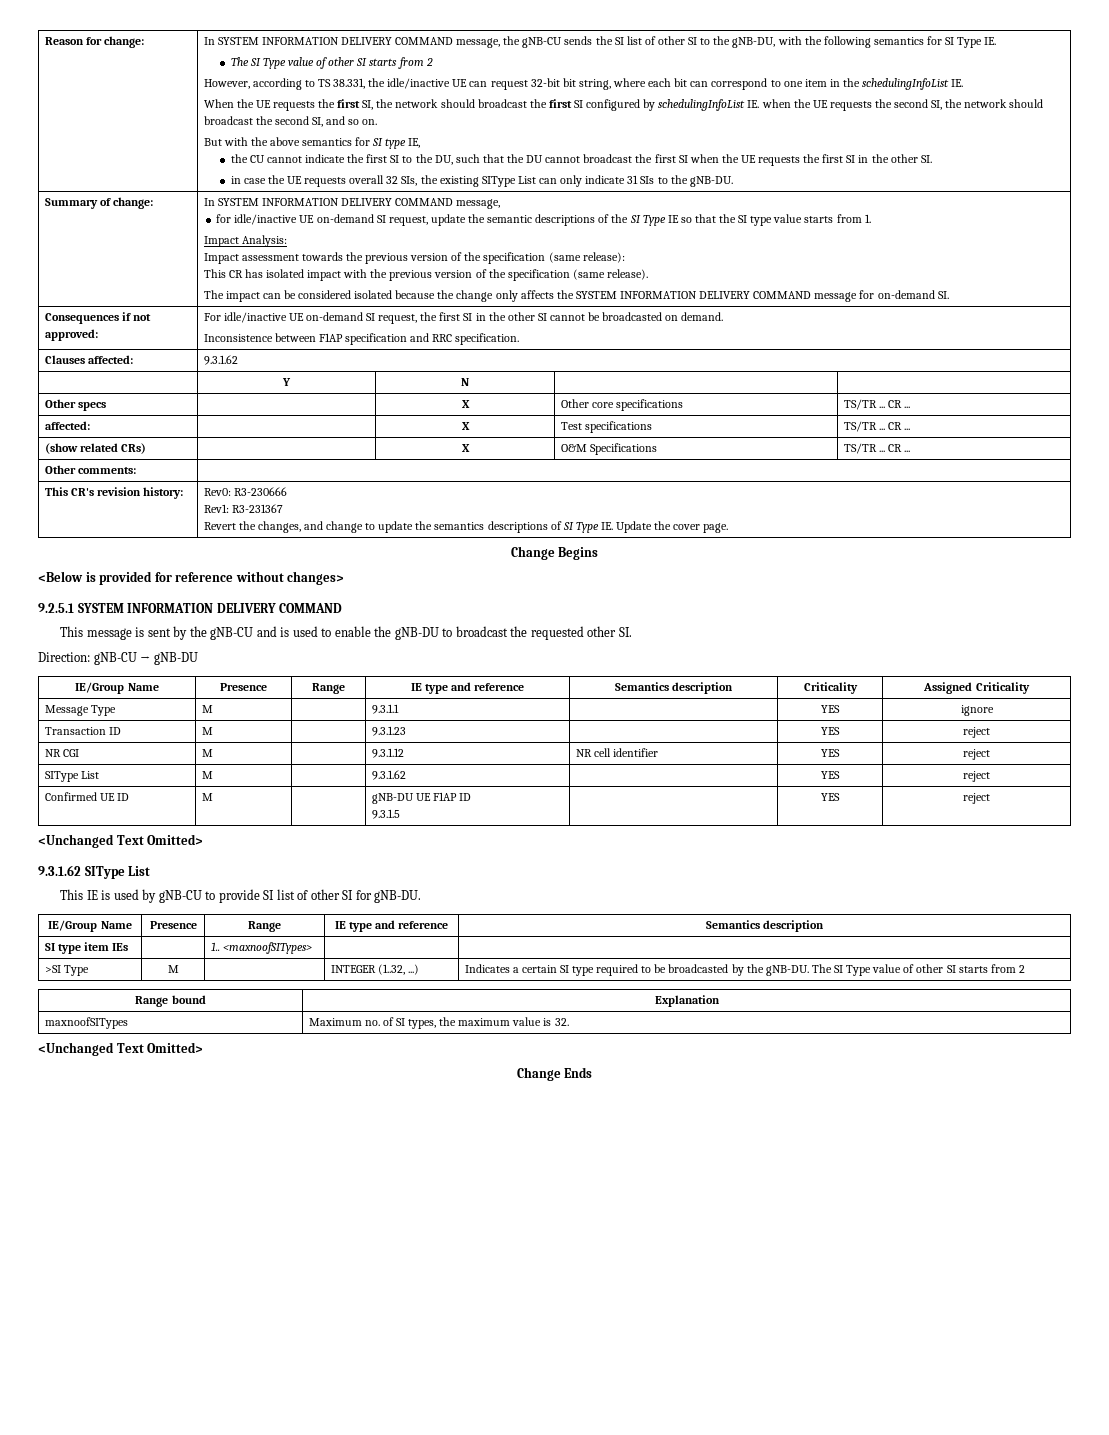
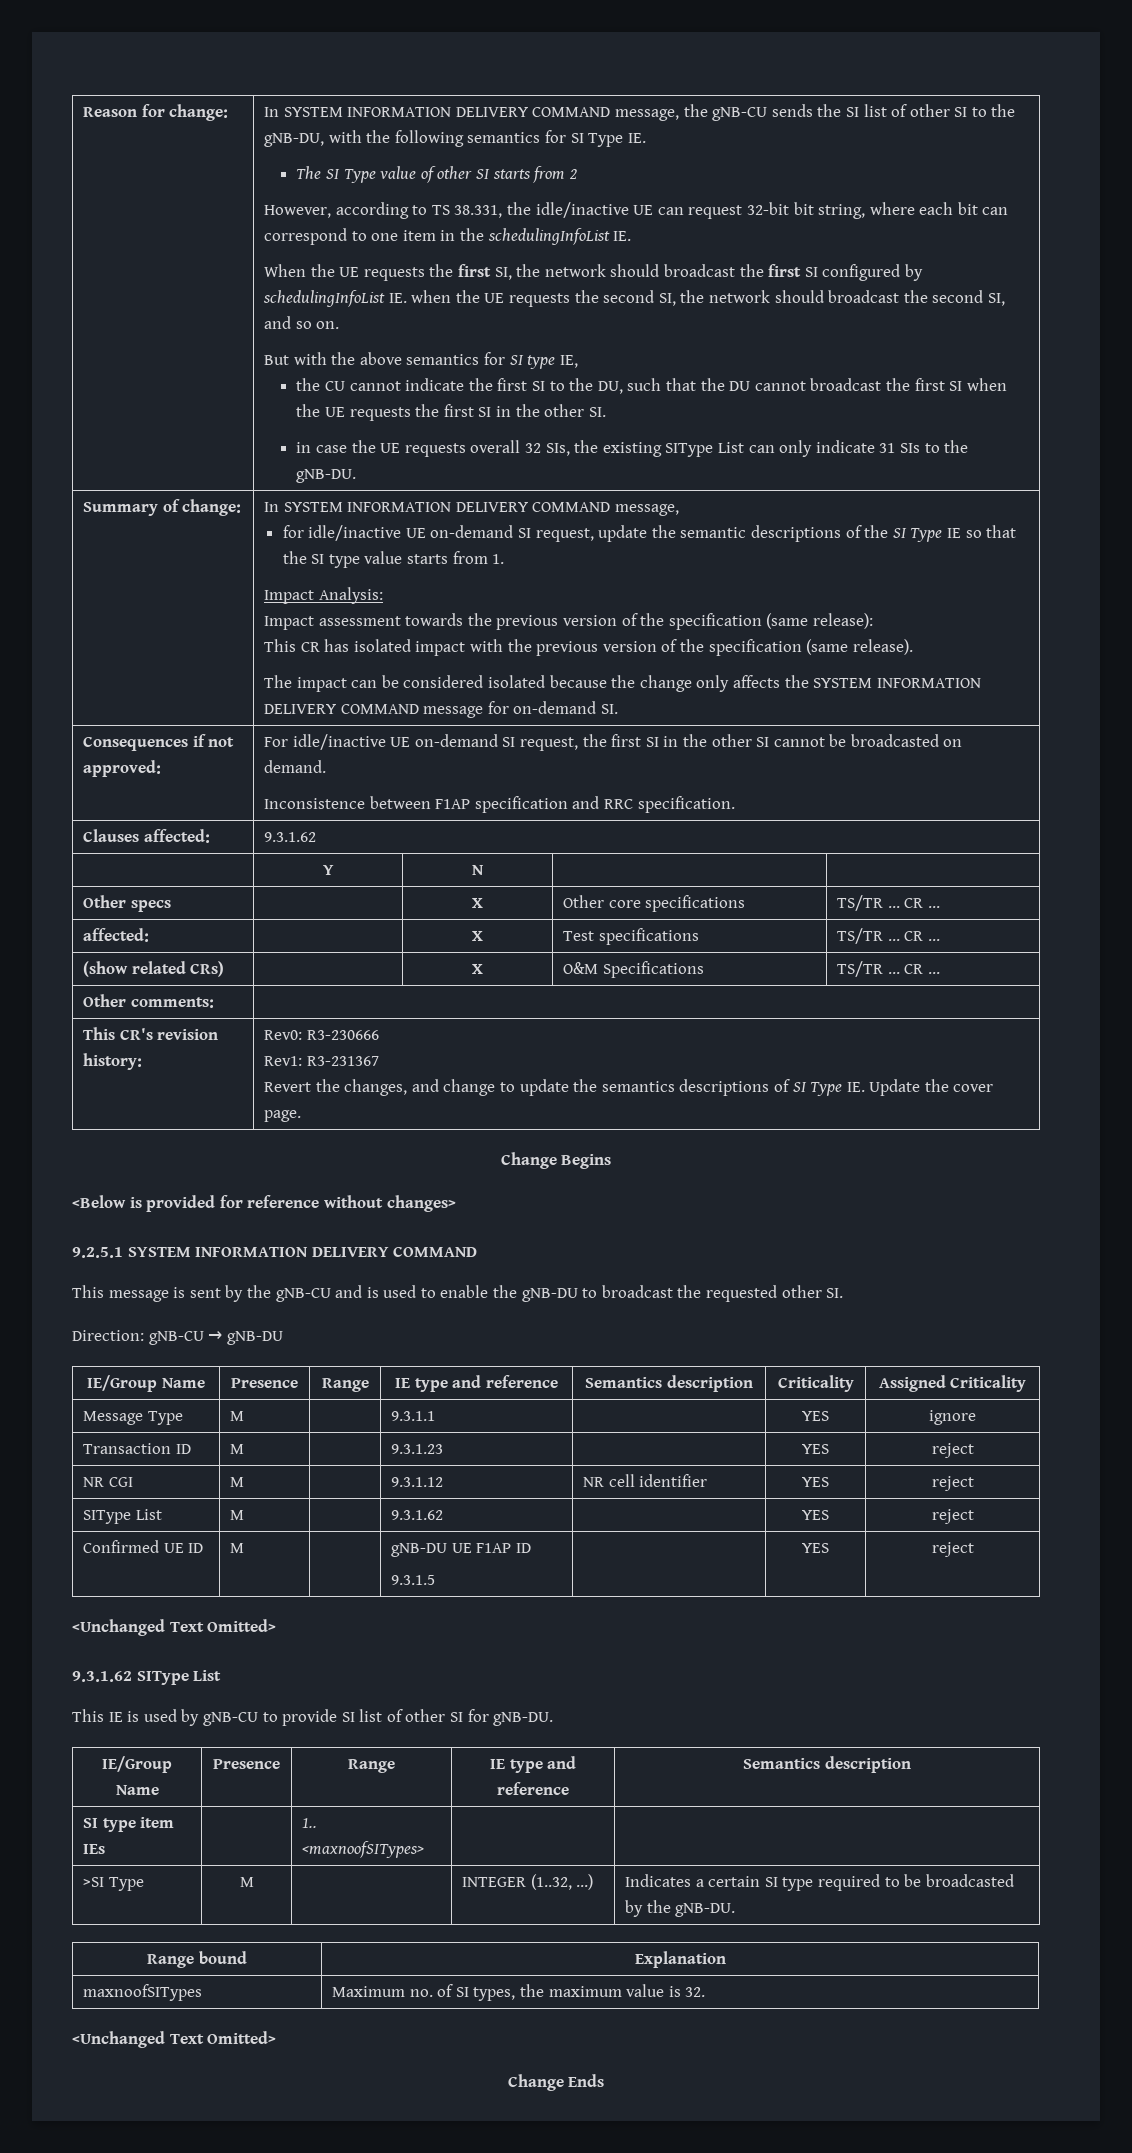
[811,964,1025,976] The SI Type value of other SI starts from 2 -> (736, 1910) none

